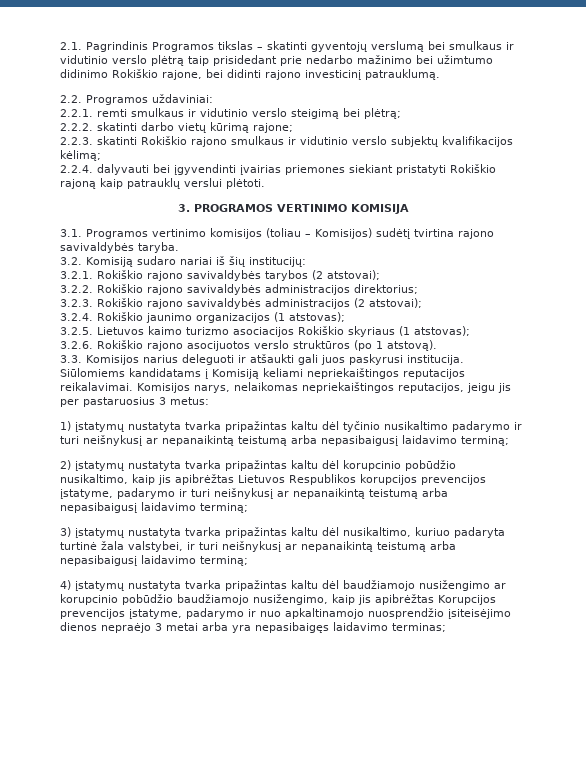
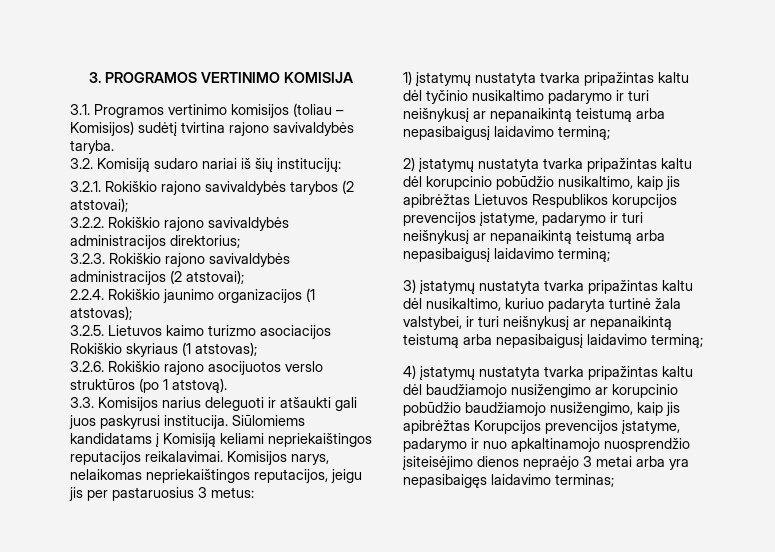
[60,41,514,52] [60,55,493,66] [60,69,440,80] [60,94,213,105] [60,108,401,119] [60,122,293,133] [60,136,513,147] [60,150,101,161] [60,164,496,175] [60,178,265,189] 2.1. Pagrindinis Programos tikslas – skatinti gyventojų verslumą bei smulkaus ir vidutinio verslo plėtrą taip prisidedant prie nedarbo mažinimo bei užimtumo didinimo Rokiškio rajone, bei didinti rajono investicinį patrauklumą. // 2.2. Programos uždaviniai: // 2.2.1. remti smulkaus ir vidutinio verslo steigimą bei plėtrą; // 2.2.2. skatinti darbo vietų kūrimą rajone; // 2.2.3. skatinti Rokiškio rajono smulkaus ir vidutinio verslo subjektų kvalifikacijos kėlimą; // 2.2.4. dalyvauti bei įgyvendinti įvairias priemones siekiant pristatyti Rokiškio rajoną kaip patrauklų verslui plėtoti. // -> (89, 77) none
[60,313,93,321] 3.2.4. -> [70,289,104,300] 2.2.4.

